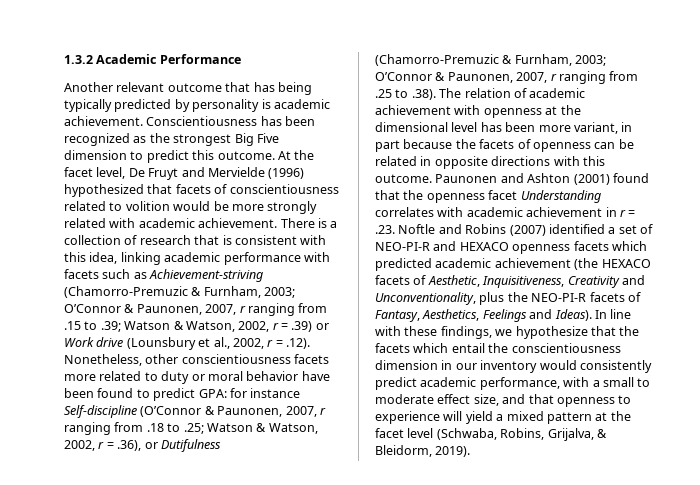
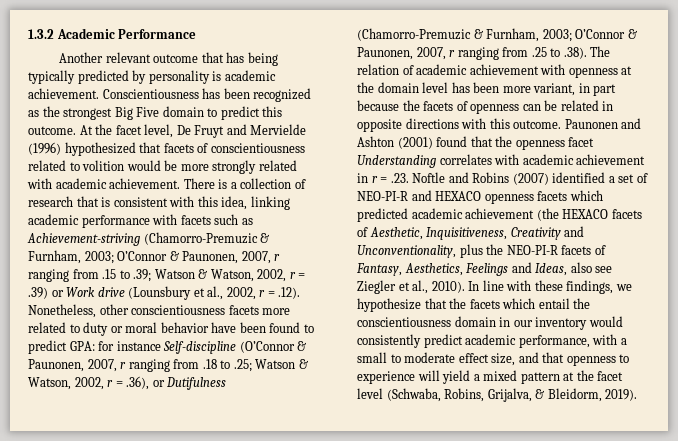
[64,150,127,160] dimension -> [162,106,204,117] domain
[375,122,448,132] dimensional -> [377,82,419,93] domain
[554,309,592,321] Ideas). -> [535,262,613,276] [357,280,465,294] Ideas, also see Ziegler et al., 2010).
[375,360,438,370] dimension -> [454,316,496,327] domain

